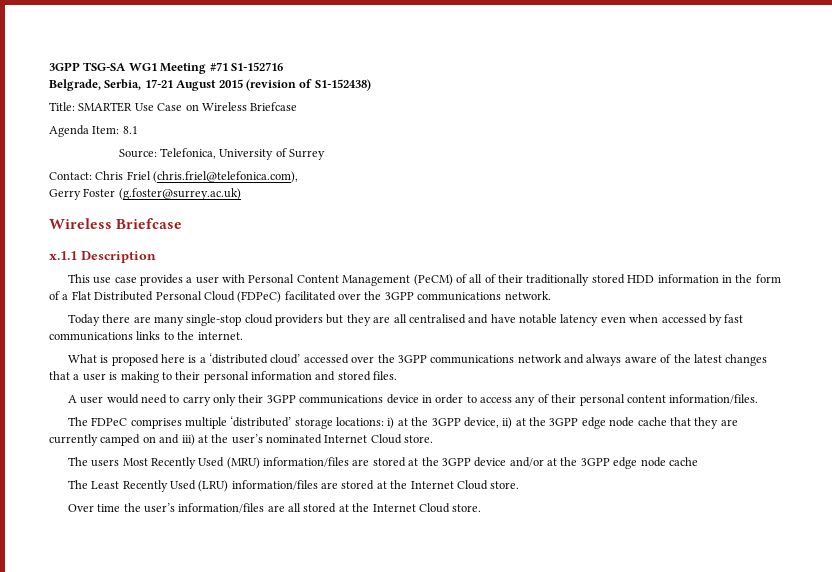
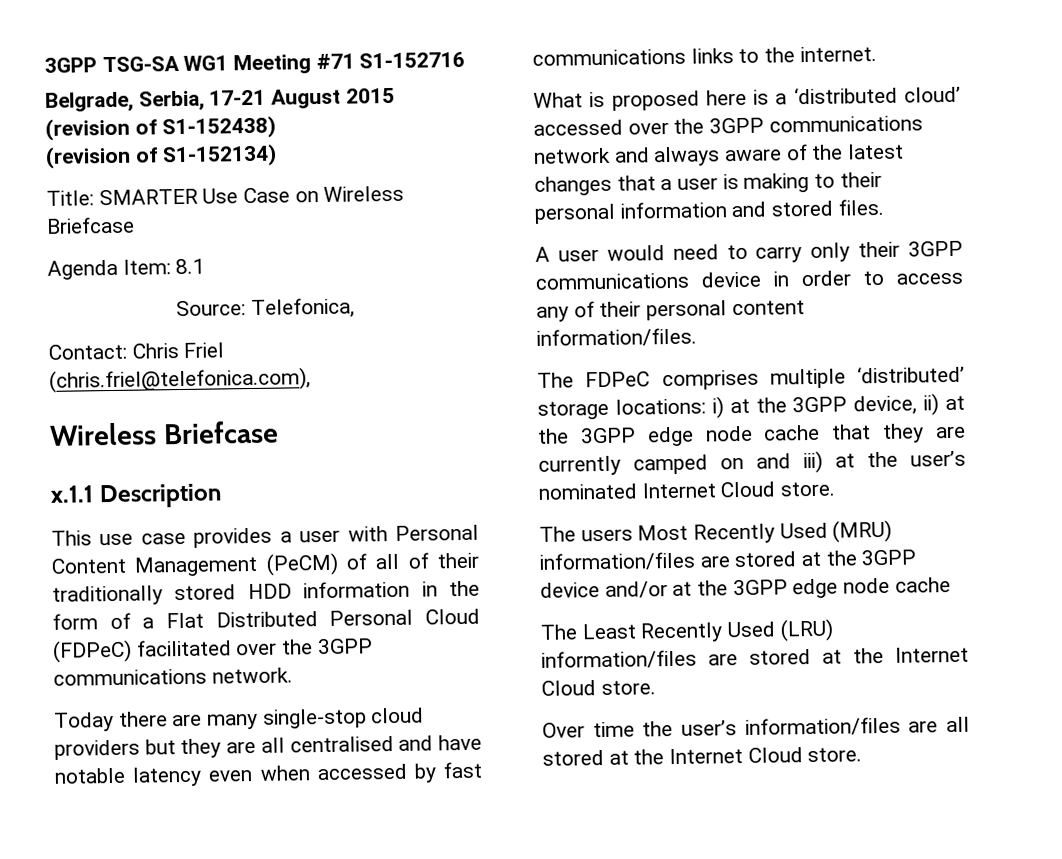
(371, 85) none -> [45,143,278,169] // (revision of S1-152134)
[219,148,326,160] University of Surrey -> (355, 308) none
[49,188,241,200] // Gerry Foster (g.foster@surrey.ac.uk) -> (311, 380) none

